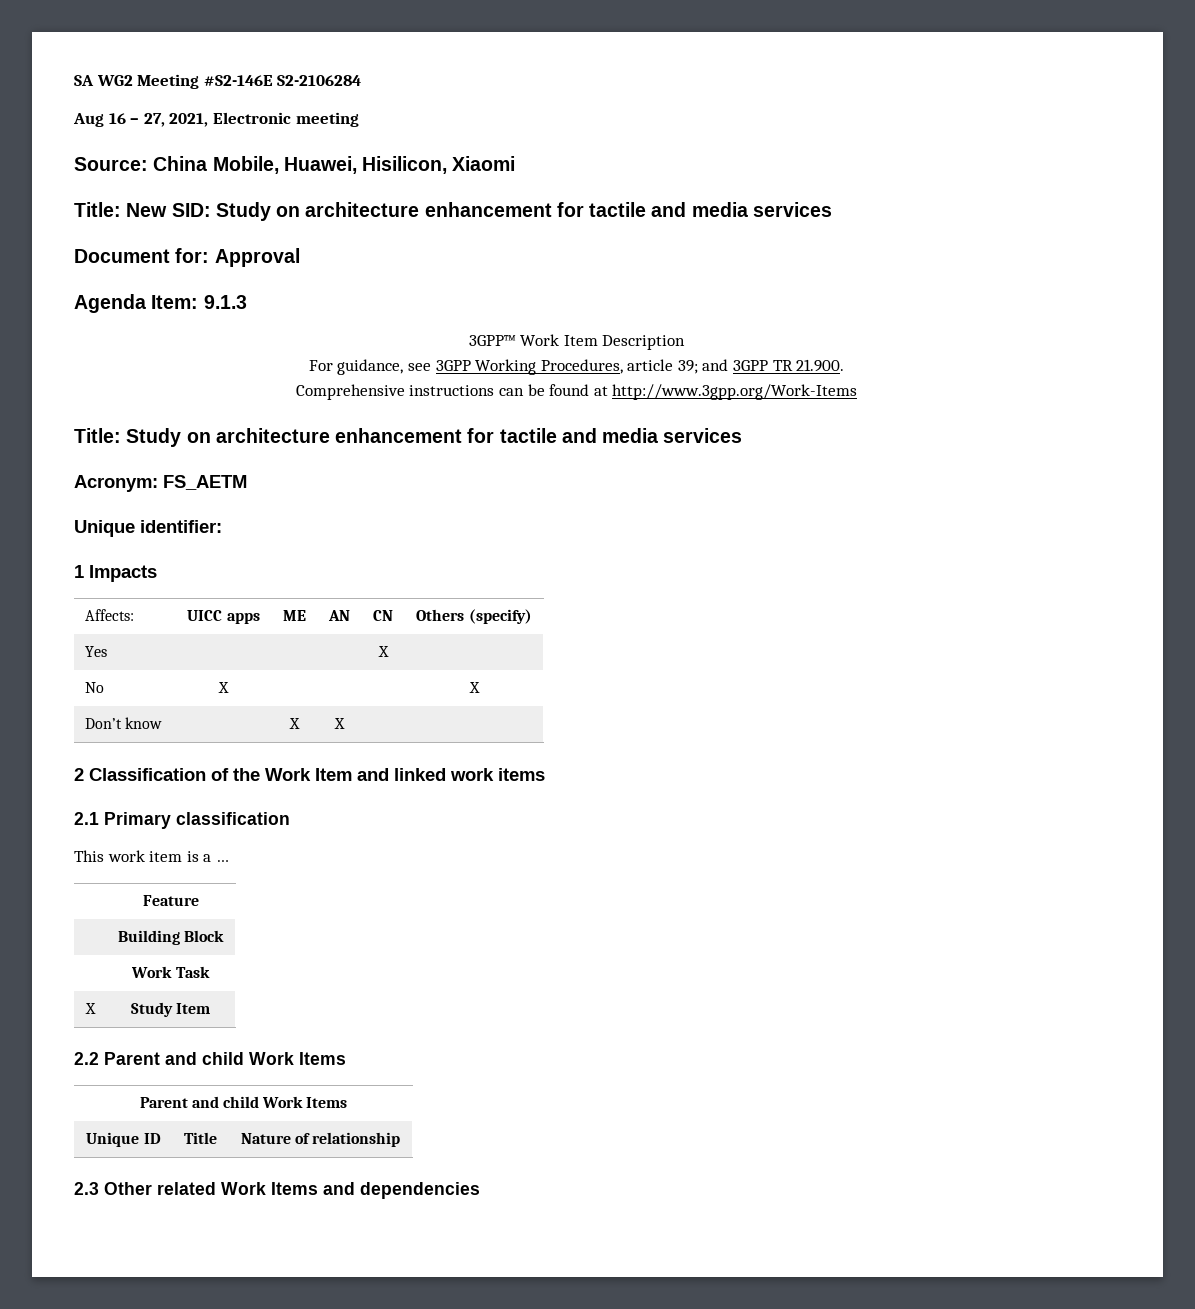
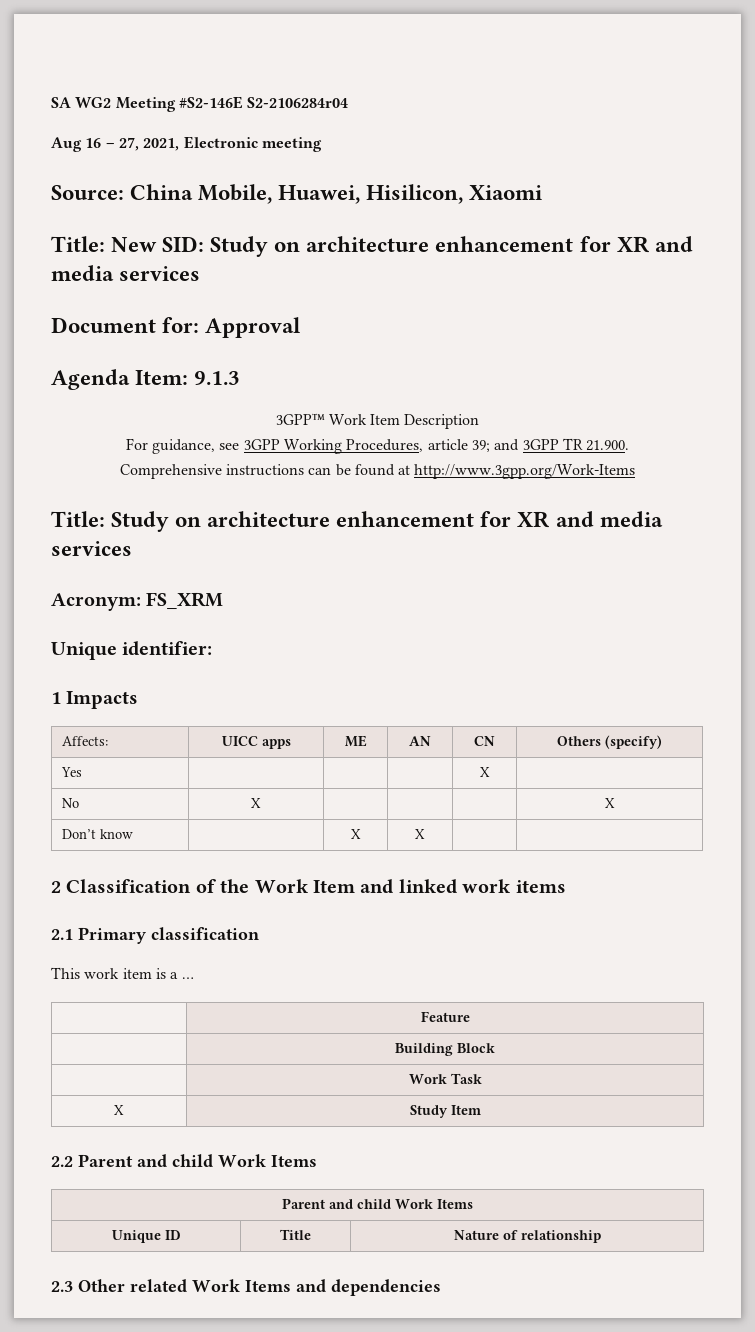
[277,75,362,86] S2-2106284 -> [247,97,349,108] S2-2106284r04
[589,202,647,217] tactile -> [616,236,649,253] XR
[499,428,557,443] tactile -> [517,511,550,528] XR
[163,475,247,490] FS_AETM -> [146,592,224,610] FS_XRM

